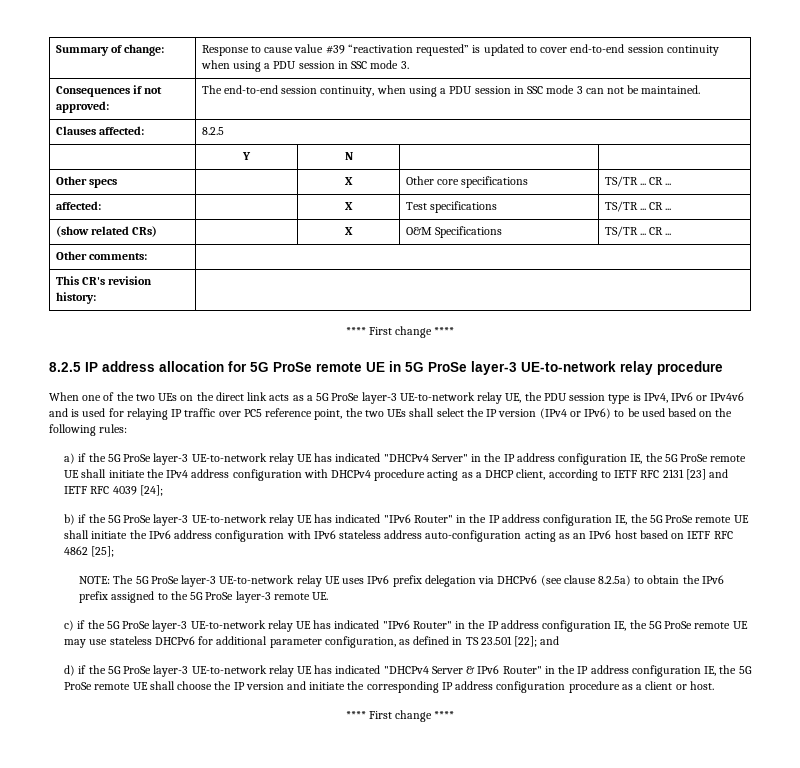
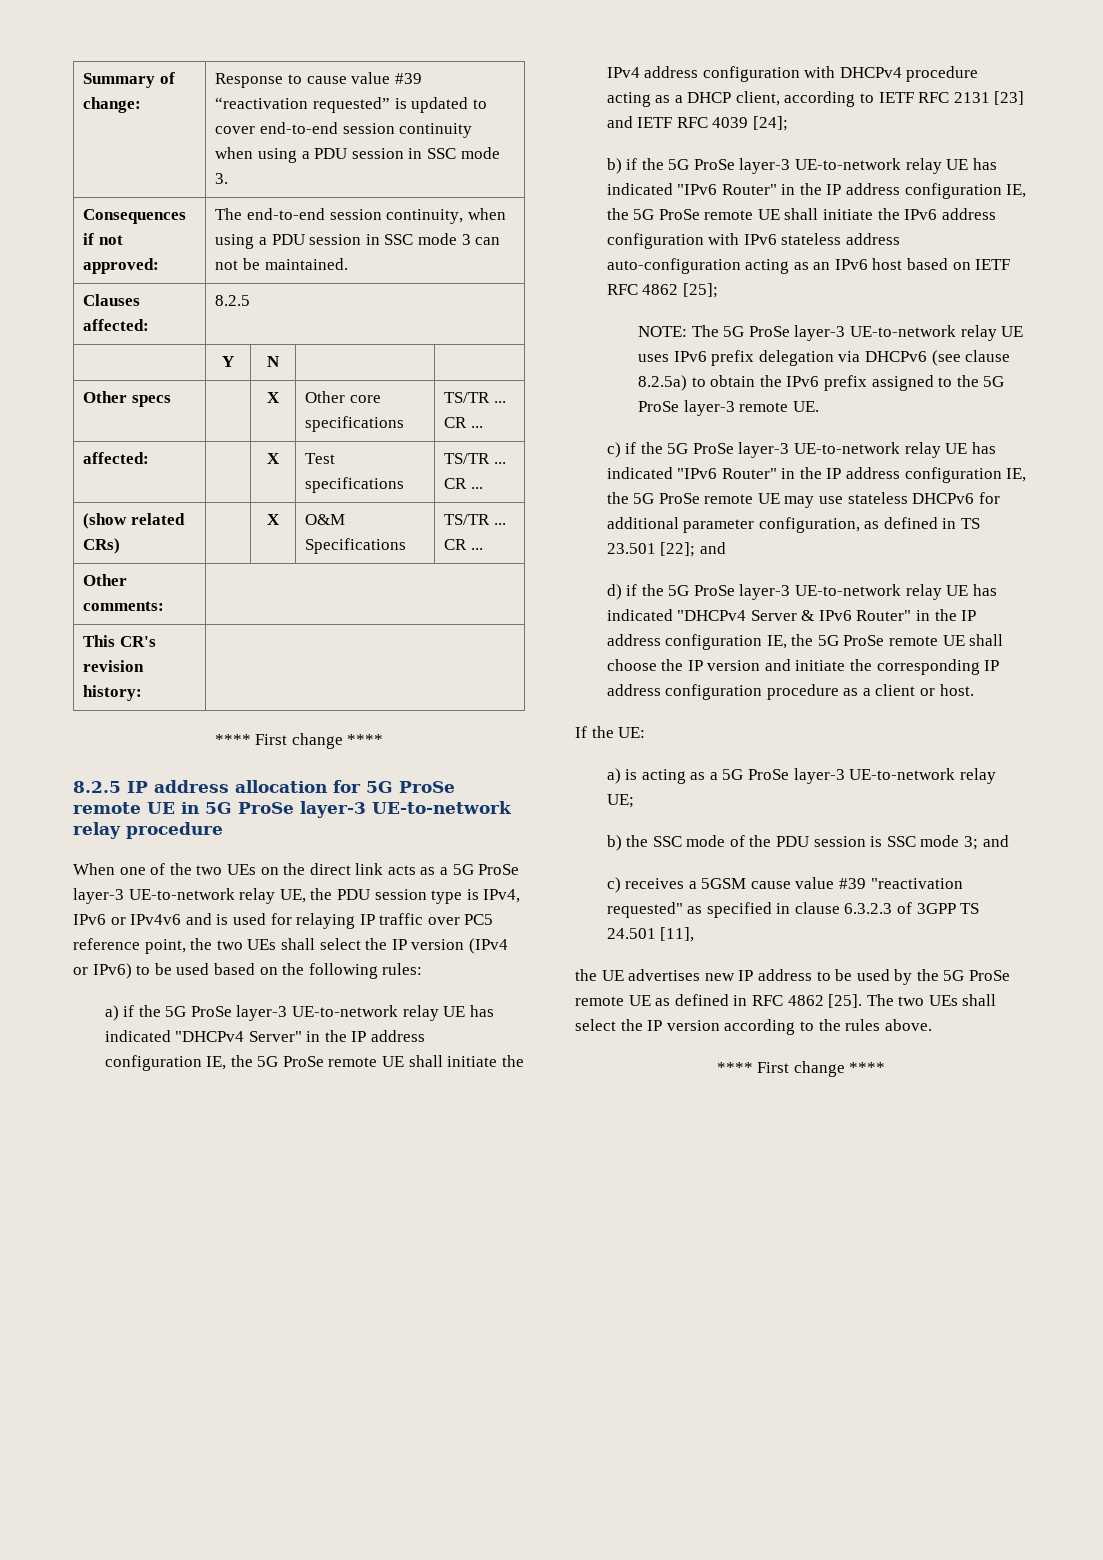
(714, 685) none -> [575,726,646,738] [606,768,996,784] [606,794,634,808] [606,835,1009,851] [606,877,963,893] [606,902,980,918] [606,927,695,942] [575,969,1011,985] [575,994,997,1008] [575,1019,932,1035] // If the UE: // a) is acting as a 5G ProSe layer-3 UE-to-network relay UE; // b) the SSC mode of the PDU session is SSC mode 3; and // c) receives a 5GSM cause value #39 "reactivation requested" as specified in clause 6.3.2.3 of 3GPP TS 24.501 [11], // the UE advertises new IP address to be used by the 5G ProSe remote UE as defined in RFC 4862 [25]. The two UEs shall select the IP version according to the rules above.

